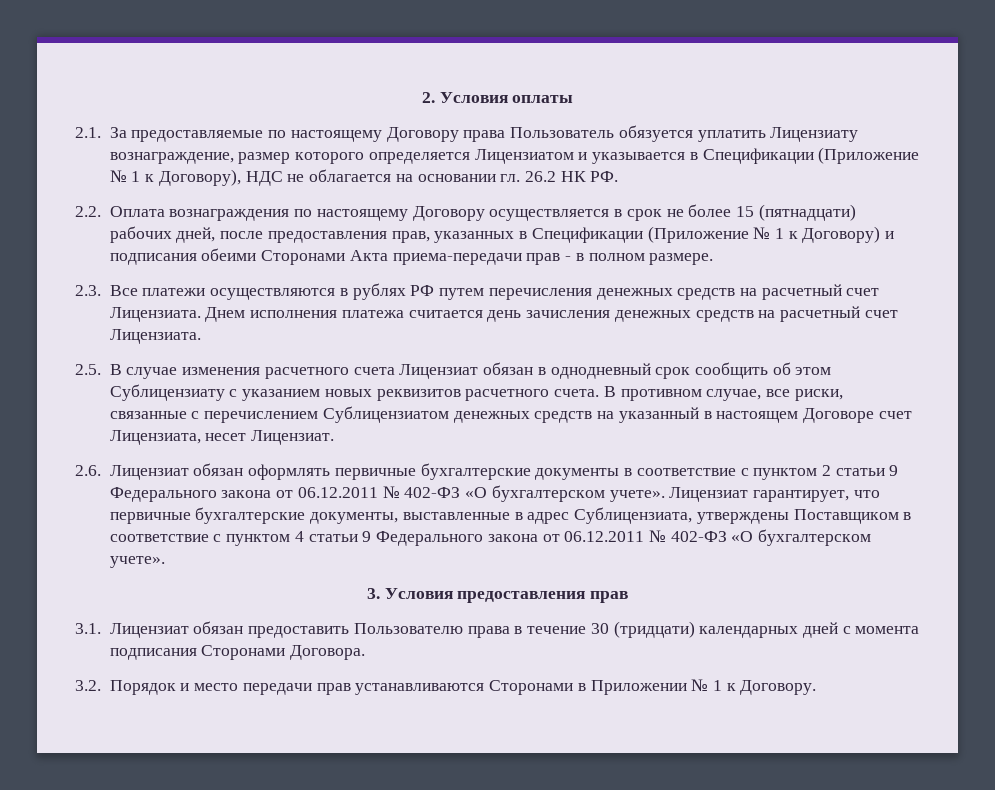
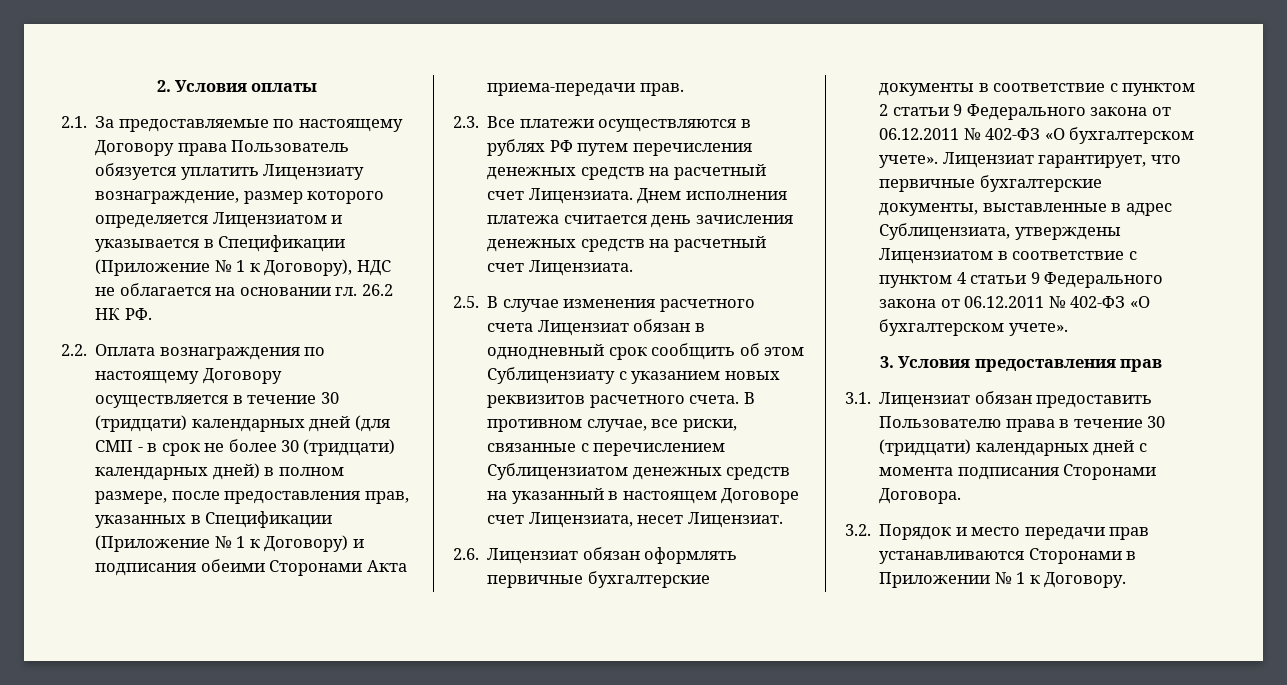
[626,204,856,221] [109,226,216,243] срок не более 15 (пятнадцати) рабочих дней, -> [247,392,339,404] [95,415,390,432] [95,439,396,456] [95,463,344,480] [95,491,168,504] течение 30 (тридцати) календарных дней (для СМП - в срок не более 30 (тридцати) календарных дней) в полном размере,
[526,253,714,265] прав - в полном размере. -> [639,83,684,96] прав.
[793,509,899,524] Поставщиком -> [879,248,994,264] Лицензиатом

